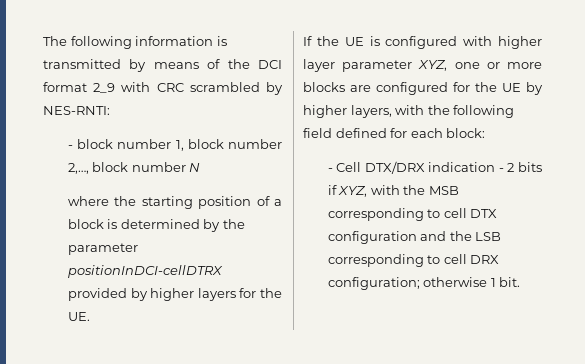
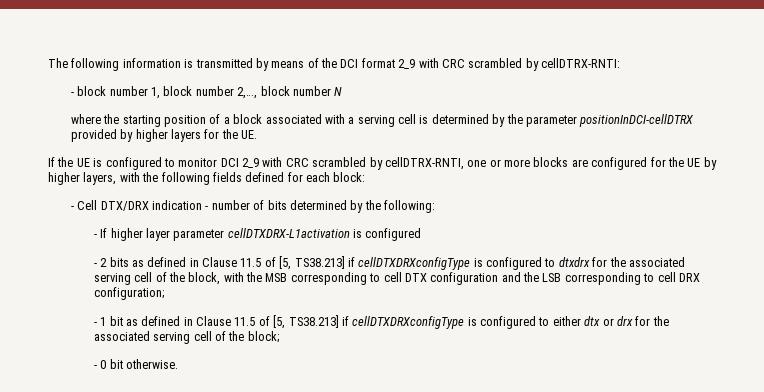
[43,106,110,115] NES-RNTI: -> [541,58,620,68] cellDTRX-RNTI:
(104, 224) none -> [265,114,417,127] associated with a serving cell
[463,36,542,49] [303,59,448,72] with higher layer parameter XYZ, -> [163,157,464,170] to monitor DCI 2_9 with CRC scrambled by cellDTRX-RNTI,
[303,128,332,138] field -> [212,172,242,182] fields
[507,162,542,172] [327,185,368,197] 2 bits if XYZ, -> [211,200,436,213] [93,228,422,241] [93,256,685,270] [93,272,221,285] number of bits determined by the following: // - If higher layer parameter cellDTXDRX-L1activation is configured // - 2 bits as defined in Clause 11.5 of [5, TS38.213] if cellDTXDRXconfigType is configured to dtxdrx for the associated serving cell of the block,
[423,277,521,287] otherwise 1 bit. -> [93,315,669,329] [93,331,279,344] [93,359,178,369] // - 1 bit as defined in Clause 11.5 of [5, TS38.213] if cellDTXDRXconfigType is configured to either dtx or drx for the associated serving cell of the block; // - 0 bit otherwise.

